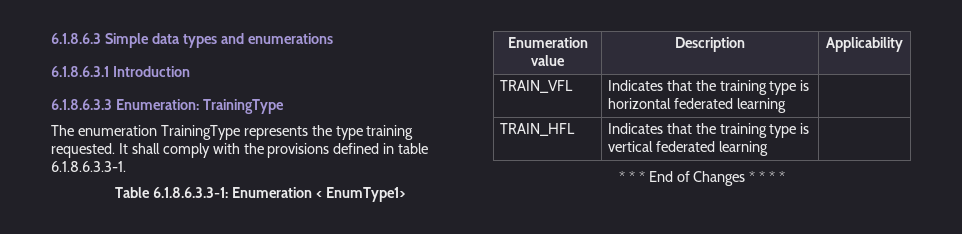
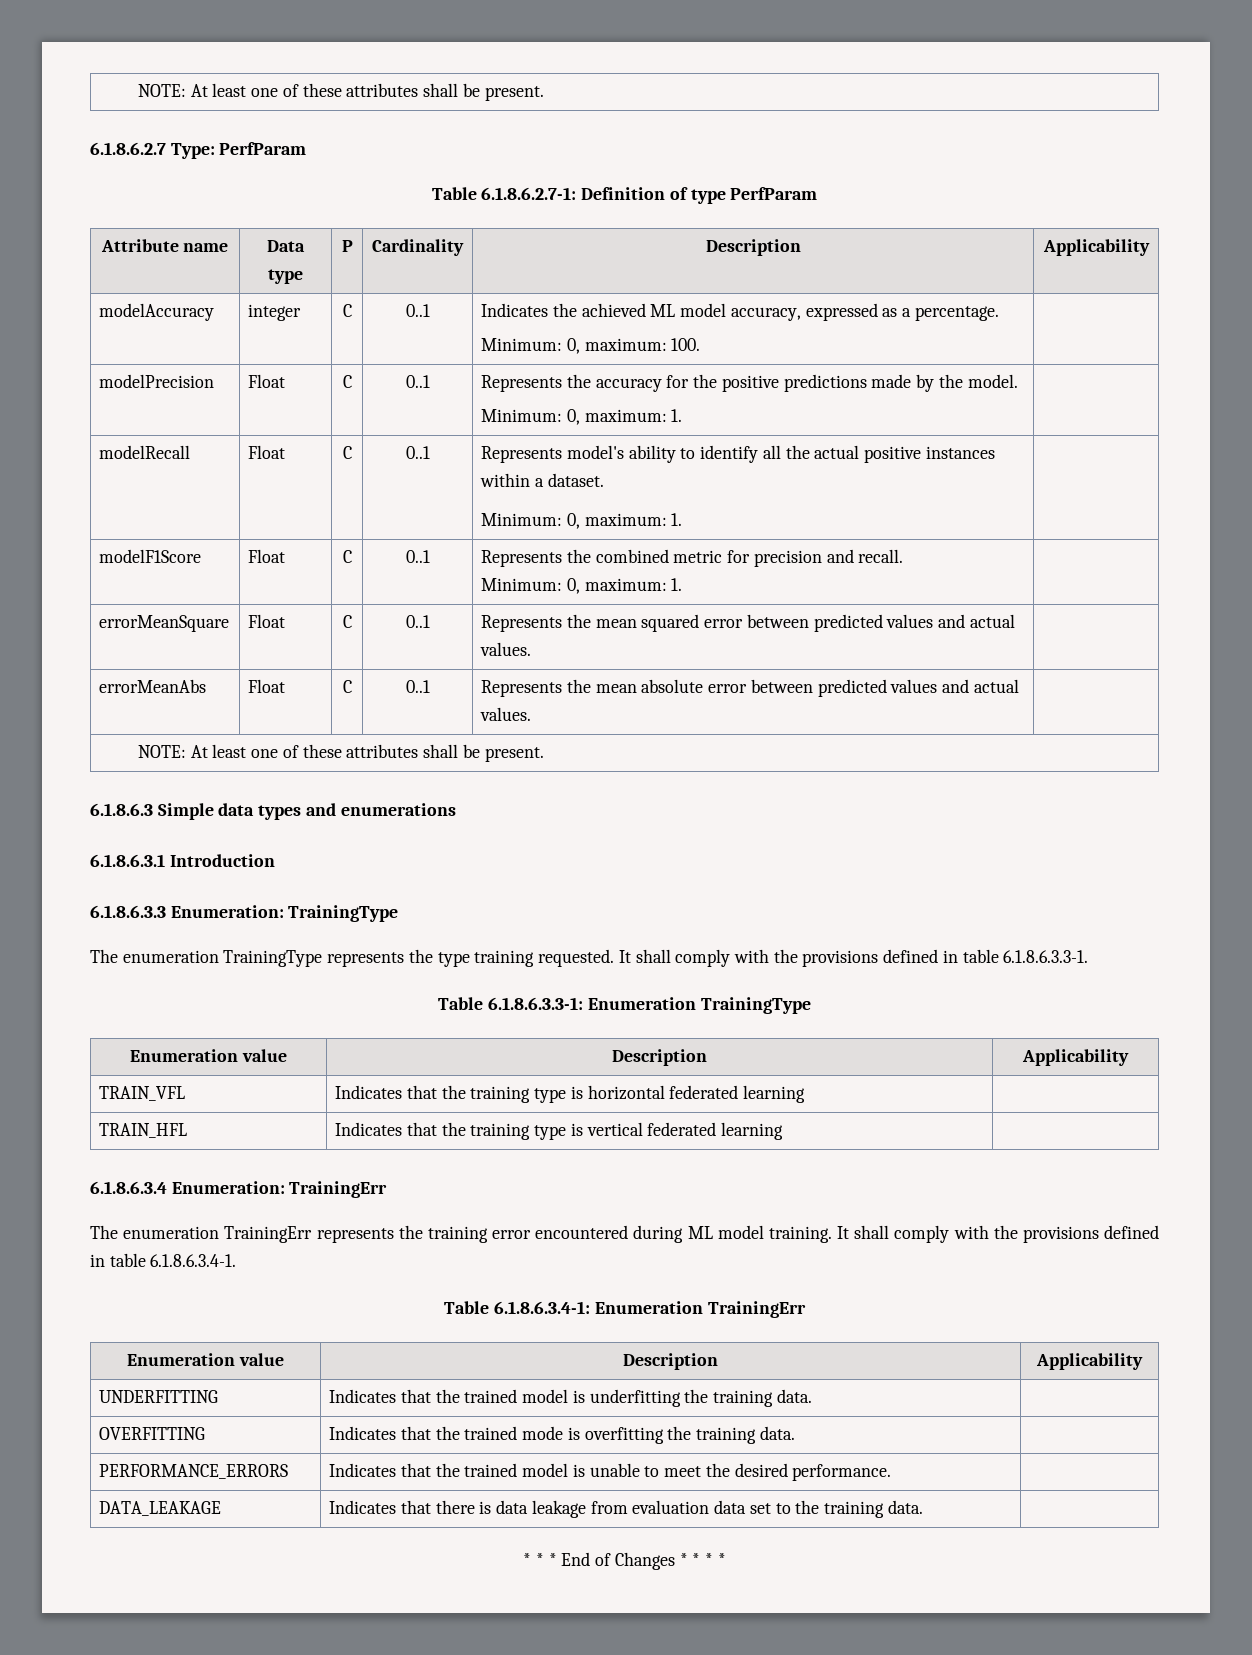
(51, 38) none -> [138,83,544,101] [90,142,307,159] [431,187,818,204] [100,239,229,252] [267,240,305,252] [268,269,303,284] [341,240,353,252] [372,239,464,256] [705,239,801,256] [1042,239,1150,256] [99,303,215,321] [248,304,302,321] [342,304,352,317] [405,304,430,317] [481,303,999,321] [481,338,701,354] [99,374,215,388] [248,374,286,388] [342,375,352,388] [405,375,430,388] [481,374,1018,392] [481,409,683,425] [99,445,191,459] [248,445,286,459] [342,446,352,459] [405,446,430,459] [481,445,995,463] [480,473,604,487] [481,513,683,529] [99,549,202,563] [248,549,286,563] [342,550,352,563] [405,550,430,563] [481,549,904,567] [481,578,683,594] [99,615,230,632] [248,614,286,628] [342,615,352,628] [405,615,430,628] [481,614,1015,632] [480,642,532,656] [99,679,207,693] [248,679,286,693] [342,680,352,693] [405,680,430,693] [481,679,1019,697] [480,707,532,721] [138,744,544,762] NOTE: At least one of these attributes shall be present. // 6.1.8.6.2.7 Type: PerfParam // Table 6.1.8.6.2.7-1: Definition of type PerfParam // Attribute name | Data type | P | Cardinality | Description | Applicability // modelAccuracy | integer | C | 0..1 | Indicates the achieved ML model accuracy, expressed as a percentage. // Minimum: 0, maximum: 100. | // modelPrecision | Float | C | 0..1 | Represents the accuracy for the positive predictions made by the model. // Minimum: 0, maximum: 1. | // modelRecall | Float | C | 0..1 | Represents model's ability to identify all the actual positive instances within a dataset. // Minimum: 0, maximum: 1. | // modelF1Score | Float | C | 0..1 | Represents the combined metric for precision and recall. // Minimum: 0, maximum: 1. | // errorMeanSquare | Float | C | 0..1 | Represents the mean squared error between predicted values and actual values. | // errorMeanAbs | Float | C | 0..1 | Represents the mean absolute error between predicted values and actual values. | // NOTE: At least one of these attributes shall be present. //
[315,187,406,202] < EnumType1> -> [700,997,811,1014] TrainingType
(768, 148) none -> [90,1181,388,1198] [90,1225,1159,1243] [90,1253,237,1267] [444,1301,806,1318] [127,1353,284,1366] [623,1353,718,1370] [1036,1353,1143,1370] [99,1390,219,1403] [329,1389,812,1407] [99,1427,206,1440] [329,1426,795,1444] [99,1464,289,1479] [329,1463,892,1481] [99,1501,222,1516] [329,1500,923,1518] // 6.1.8.6.3.4 Enumeration: TrainingErr // The enumeration TrainingErr represents the training error encountered during ML model training. It shall comply with the provisions defined in table 6.1.8.6.3.4-1. // Table 6.1.8.6.3.4-1: Enumeration TrainingErr // Enumeration value | Description | Applicability // UNDERFITTING | Indicates that the trained model is underfitting the training data. | // OVERFITTING | Indicates that the trained mode is overfitting the training data. | // PERFORMANCE_ERRORS | Indicates that the trained model is unable to meet the desired performance. | // DATA_LEAKAGE | Indicates that there is data leakage from evaluation data set to the training data. |

